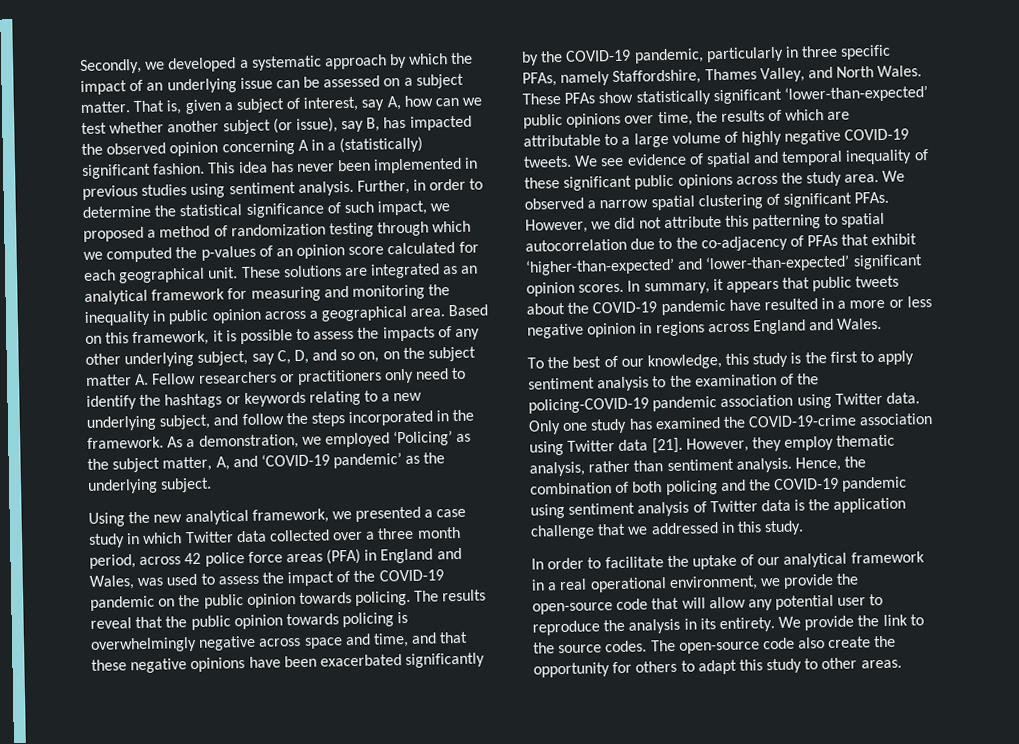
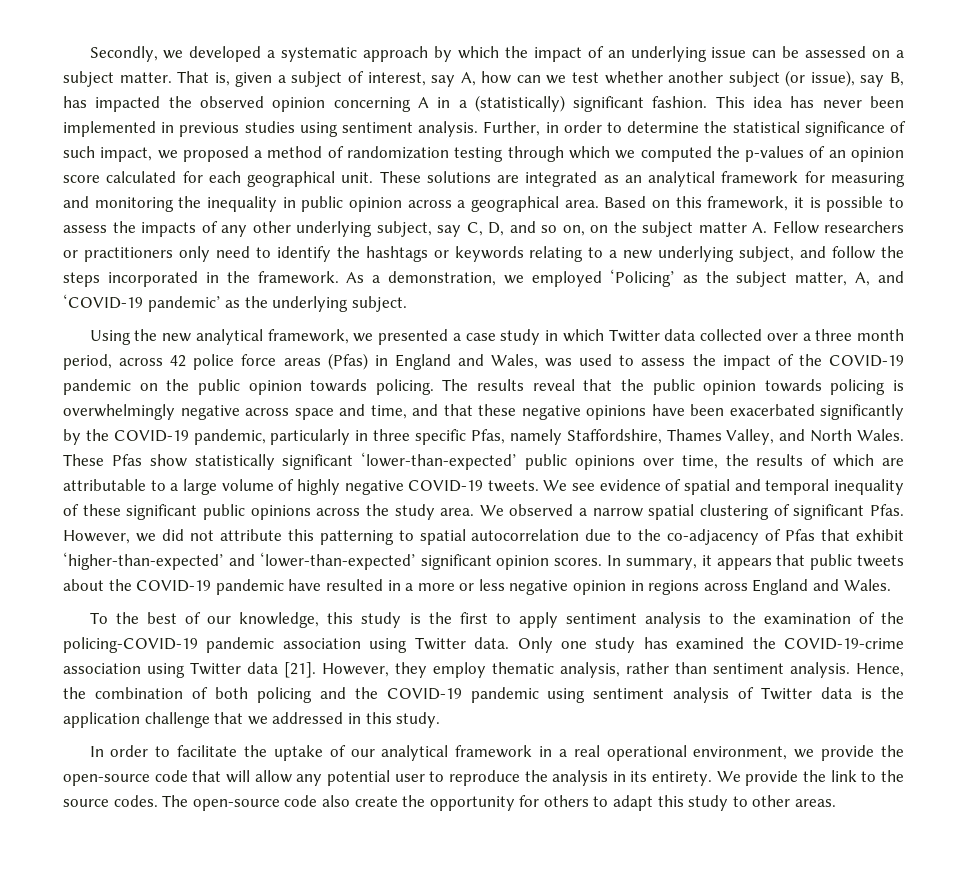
[326,548,362,565] (PFA) -> [327,353,368,370] (Pfas)
[522,72,557,87] PFAs, -> [470,429,505,444] Pfas,
[564,92,596,104] PFAs -> [111,454,142,466] Pfas
[854,191,890,204] PFAs. -> [869,504,904,516] Pfas.
[807,234,839,247] PFAs -> [785,529,816,541] Pfas

